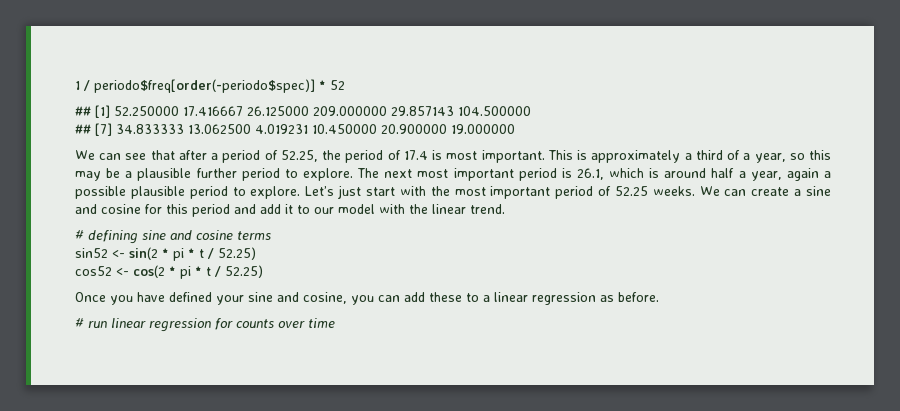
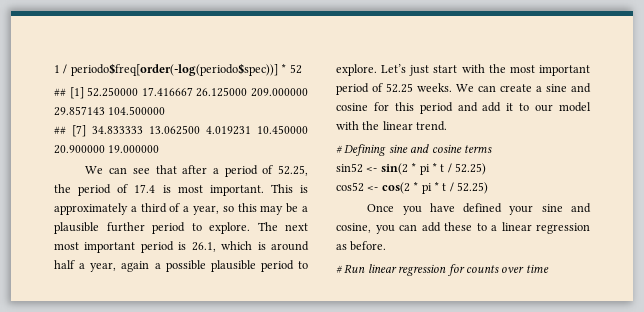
[94,79,315,93] periodo$freq[order(-periodo$spec)] -> [70,63,278,76] periodo$freq[order(-log(periodo$spec))]
[88,230,138,244] defining -> [344,144,387,156] Defining
[88,321,107,328] run -> [344,264,366,273] Run

